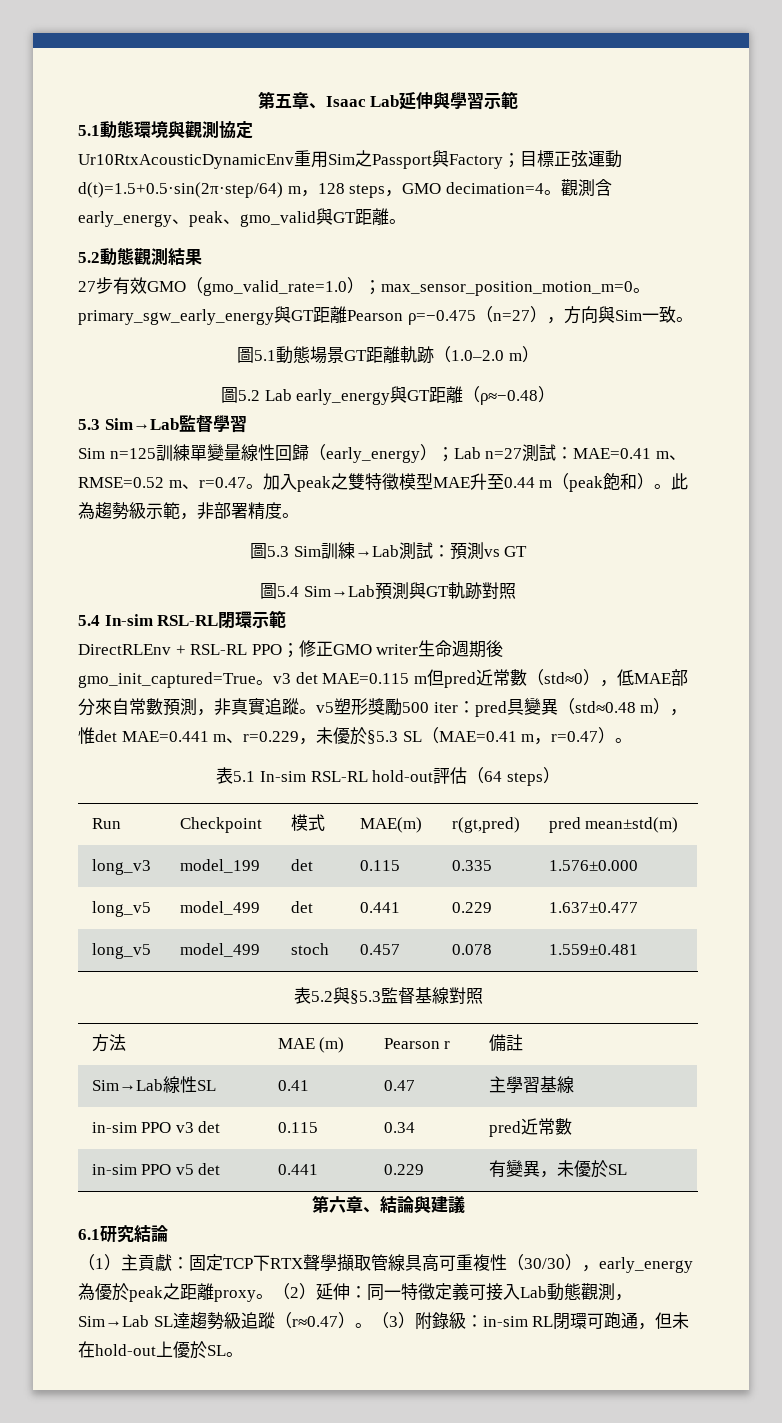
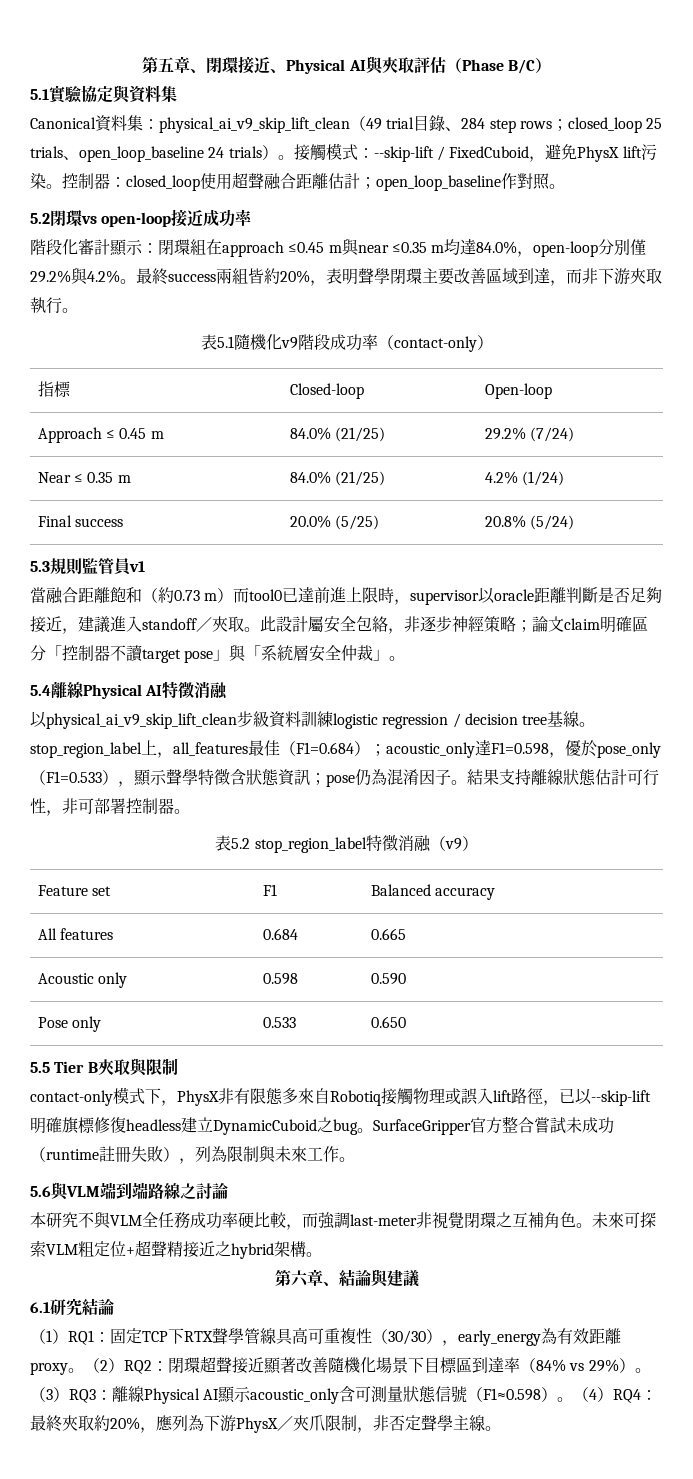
[325,91,519,110] [78,121,253,139] [78,150,622,169] [78,179,612,198] [78,208,406,227] [78,248,202,265] [78,277,650,296] [78,306,693,325] [237,346,539,364] [220,386,556,405] [78,415,247,433] [78,443,686,463] [78,472,689,492] [78,502,299,520] [249,542,528,560] [260,582,516,600] [78,610,287,628] [78,640,504,658] [78,669,688,688] [78,697,688,717] [78,727,633,745] [216,767,560,786] [91,818,121,829] [179,817,262,833] [290,814,325,831] [359,817,422,833] [451,817,520,833] [548,817,679,833] [91,859,151,875] [179,859,260,873] [290,859,313,871] [359,860,400,871] [451,860,492,871] [548,860,638,871] [91,901,151,917] [179,901,260,915] [290,901,313,913] [359,902,400,913] [451,902,492,913] [548,902,638,913] [91,943,151,959] [179,943,260,957] [290,943,329,955] [359,944,400,955] [451,944,492,955] [548,944,638,955] [293,987,483,1004] [91,1034,126,1052] [277,1037,345,1053] [383,1038,451,1049] [488,1034,523,1052] [91,1076,216,1093] [277,1080,309,1091] [383,1080,415,1091] [488,1076,574,1093] [91,1121,221,1133] [277,1122,318,1133] [383,1122,415,1133] [488,1118,572,1137] [91,1163,221,1175] [277,1164,318,1175] [383,1164,424,1175] [488,1159,627,1178] Isaac Lab延伸與學習示範 // 5.1動態環境與觀測協定 // Ur10RtxAcousticDynamicEnv重用Sim之Passport與Factory；目標正弦運動d(t)=1.5+0.5·sin(2π·step/64) m，128 steps，GMO decimation=4。觀測含early_energy、peak、gmo_valid與GT距離。 // 5.2動態觀測結果 // 27步有效GMO（gmo_valid_rate=1.0）；max_sensor_position_motion_m=0。primary_sgw_early_energy與GT距離Pearson ρ=−0.475（n=27），方向與Sim一致。 // 圖5.1動態場景GT距離軌跡（1.0–2.0 m） // 圖5.2 Lab early_energy與GT距離（ρ≈−0.48） // 5.3 Sim→Lab監督學習 // Sim n=125訓練單變量線性回歸（early_energy）；Lab n=27測試：MAE=0.41 m、RMSE=0.52 m、r=0.47。加入peak之雙特徵模型MAE升至0.44 m（peak飽和）。此為趨勢級示範，非部署精度。 // 圖5.3 Sim訓練→Lab測試：預測vs GT // 圖5.4 Sim→Lab預測與GT軌跡對照 // 5.4 In-sim RSL-RL閉環示範 // DirectRLEnv + RSL-RL PPO；修正GMO writer生命週期後gmo_init_captured=True。v3 det MAE=0.115 m但pred近常數（std≈0），低MAE部分來自常數預測，非真實追蹤。v5塑形獎勵500 iter：pred具變異（std≈0.48 m），惟det MAE=0.441 m、r=0.229，未優於§5.3 SL（MAE=0.41 m，r=0.47）。 // 表5.1 In-sim RSL-RL hold-out評估（64 steps） // Run | Checkpoint | 模式 | MAE(m) | r(gt,pred) | pred mean±std(m) // long_v3 | model_199 | det | 0.115 | 0.335 | 1.576±0.000 // long_v5 | model_499 | det | 0.441 | 0.229 | 1.637±0.477 // long_v5 | model_499 | stoch | 0.457 | 0.078 | 1.559±0.481 // 表5.2與§5.3監督基線對照 // 方法 | MAE (m) | Pearson r | 備註 // Sim→Lab線性SL | 0.41 | 0.47 | 主學習基線 // in-sim PPO v3 det | 0.115 | 0.34 | pred近常數 // in-sim PPO v5 det | 0.441 | 0.229 | 有變異，未優於SL -> [206,56,551,75] [30,85,177,104] [30,115,663,133] [30,143,657,162] [30,172,565,191] [30,209,253,227] [30,238,647,257] [30,267,662,286] [30,297,78,314] [200,334,493,352] [37,381,71,397] [289,383,364,399] [484,383,552,399] [37,427,164,443] [289,427,386,442] [484,427,575,442] [37,472,131,483] [289,471,386,486] [484,471,565,486] [37,515,124,527] [289,515,380,530] [484,515,575,530] [30,558,145,575] [30,586,663,605] [30,616,648,634] [30,645,406,663] [30,681,229,700] [30,711,596,729] [30,739,661,758] [30,768,659,787] [30,798,190,816] [215,834,478,853] [37,885,112,896] [262,884,277,896] [370,884,496,900] [37,928,114,940] [262,928,298,940] [370,928,406,940] [37,972,128,988] [262,973,298,985] [370,973,406,985] [37,1016,102,1032] [262,1017,296,1028] [370,1016,406,1028] [30,1058,178,1077] [30,1087,651,1106] [30,1116,614,1135] [30,1146,355,1164] [30,1182,228,1201] [30,1212,656,1230] [30,1240,322,1259] 閉環接近、Physical AI與夾取評估（Phase B/C） // 5.1實驗協定與資料集 // Canonical資料集：physical_ai_v9_skip_lift_clean（49 trial目錄、284 step rows；closed_loop 25 trials、open_loop_baseline 24 trials）。接觸模式：--skip-lift / FixedCuboid，避免PhysX lift污染。控制器：closed_loop使用超聲融合距離估計；open_loop_baseline作對照。 // 5.2閉環vs open-loop接近成功率 // 階段化審計顯示：閉環組在approach ≤0.45 m與near ≤0.35 m均達84.0%，open-loop分別僅29.2%與4.2%。最終success兩組皆約20%，表明聲學閉環主要改善區域到達，而非下游夾取執行。 // 表5.1隨機化v9階段成功率（contact-only） // 指標 | Closed-loop | Open-loop // Approach ≤ 0.45 m | 84.0% (21/25) | 29.2% (7/24) // Near ≤ 0.35 m | 84.0% (21/25) | 4.2% (1/24) // Final success | 20.0% (5/25) | 20.8% (5/24) // 5.3規則監管員v1 // 當融合距離飽和（約0.73 m）而tool0已達前進上限時，supervisor以oracle距離判斷是否足夠接近，建議進入standoff／夾取。此設計屬安全包絡，非逐步神經策略；論文claim明確區分「控制器不讀target pose」與「系統層安全仲裁」。 // 5.4離線Physical AI特徵消融 // 以physical_ai_v9_skip_lift_clean步級資料訓練logistic regression / decision tree基線。stop_region_label上，all_features最佳（F1=0.684）；acoustic_only達F1=0.598，優於pose_only（F1=0.533），顯示聲學特徵含狀態資訊；pose仍為混淆因子。結果支持離線狀態估計可行性，非可部署控制器。 // 表5.2 stop_region_label特徵消融（v9） // Feature set | F1 | Balanced accuracy // All features | 0.684 | 0.665 // Acoustic only | 0.598 | 0.590 // Pose only | 0.533 | 0.650 // 5.5 Tier B夾取與限制 // contact-only模式下，PhysX非有限態多來自Robotiq接觸物理或誤入lift路徑，已以--skip-lift明確旗標修復headless建立DynamicCuboid之bug。SurfaceGripper官方整合嘗試未成功（runtime註冊失敗），列為限制與未來工作。 // 5.6與VLM端到端路線之討論 // 本研究不與VLM全任務成功率硬比較，而強調last-meter非視覺閉環之互補角色。未來可探索VLM粗定位+超聲精接近之hybrid架構。
[121,1254,172,1271] 主貢獻 -> [68,1330,94,1345] RQ1
[337,1254,371,1271] 擷取 -> (244, 1336) none
[95,1283,180,1302] 優於peak之 -> [557,1328,589,1344] 有效
[316,1283,632,1301] [78,1312,690,1330] [78,1341,226,1359] 延伸：同一特徵定義可接入Lab動態觀測，Sim→Lab SL達趨勢級追蹤（r≈0.47）。（3）附錄級：in-sim RL閉環可跑通，但未在hold-out上優於SL -> [124,1356,651,1374] [30,1386,658,1404] [30,1415,485,1433] RQ2：閉環超聲接近顯著改善隨機化場景下目標區到達率（84% vs 29%）。（3）RQ3：離線Physical AI顯示acoustic_only含可測量狀態信號（F1≈0.598）。（4）RQ4：最終夾取約20%，應列為下游PhysX／夾爪限制，非否定聲學主線

